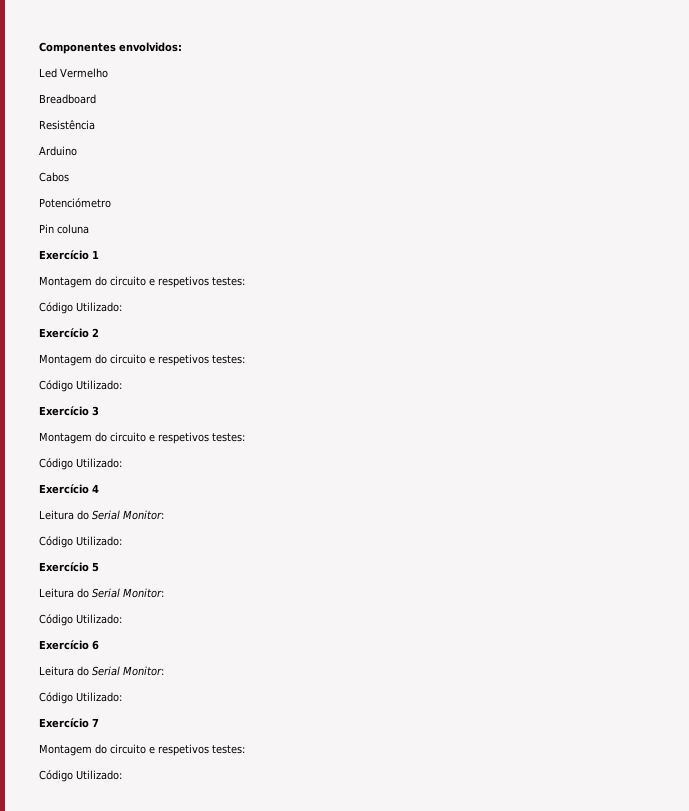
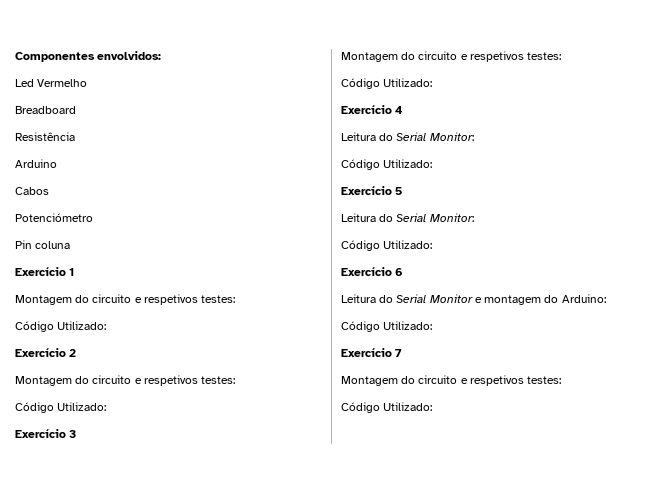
[123,666,164,676] Monitor: -> [429,294,606,305] Monitor e montagem do Arduino:

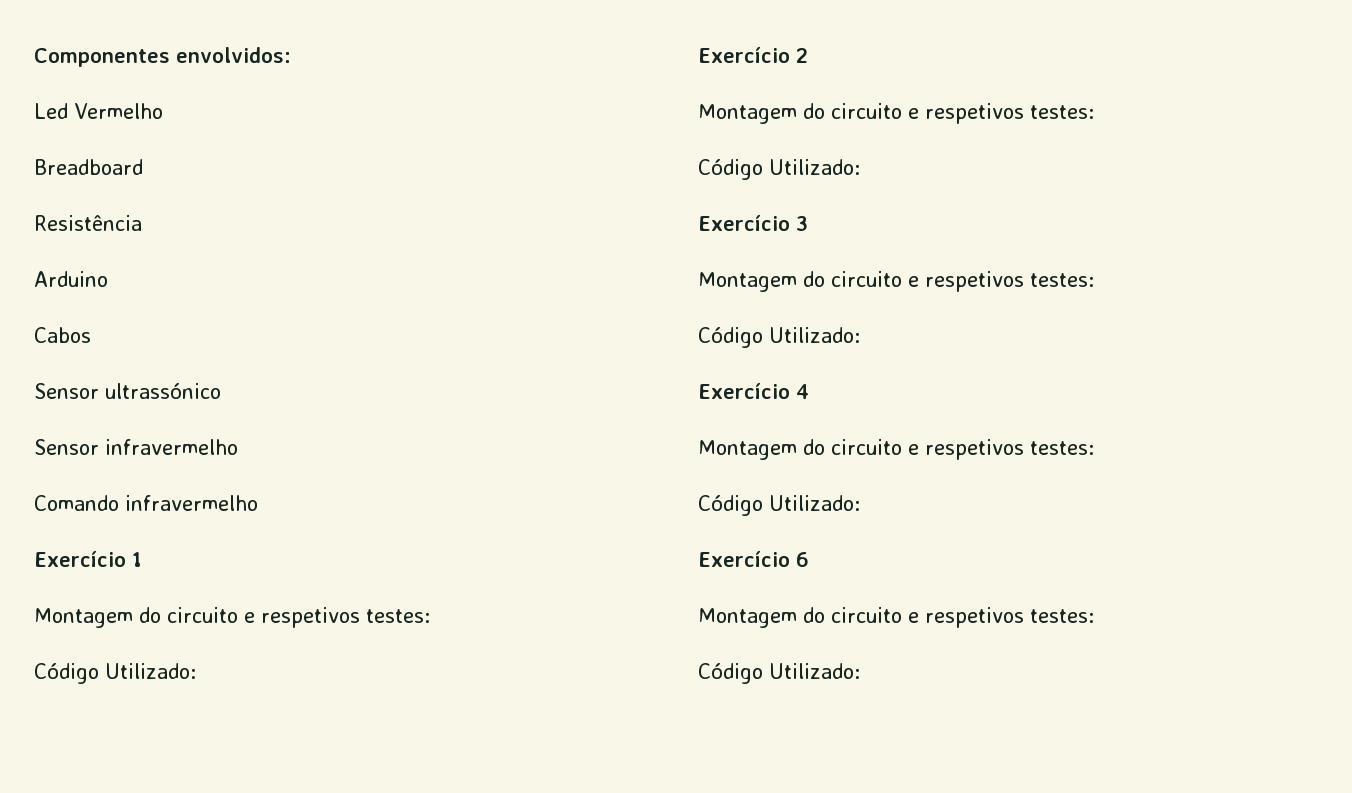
[15,213,93,222] [15,240,71,249] Potenciómetro // Pin coluna -> [34,383,221,399] [34,439,238,455] [34,495,258,511] Sensor ultrassónico // Sensor infravermelho // Comando infravermelho
[341,132,474,141] [341,159,433,170] [341,186,403,195] [341,213,474,222] [341,240,433,251] [341,267,404,276] [341,294,606,305] [341,321,433,332] [341,348,403,357] Leitura do Serial Monitor: // Código Utilizado: // Exercício 5 // Leitura do Serial Monitor: // Código Utilizado: // Exercício 6 // Leitura do Serial Monitor e montagem do Arduino: // Código Utilizado: // Exercício 7 -> [698,439,1094,460] [698,495,860,516] [698,550,809,567] Montagem do circuito e respetivos testes: // Código Utilizado: // Exercício 6

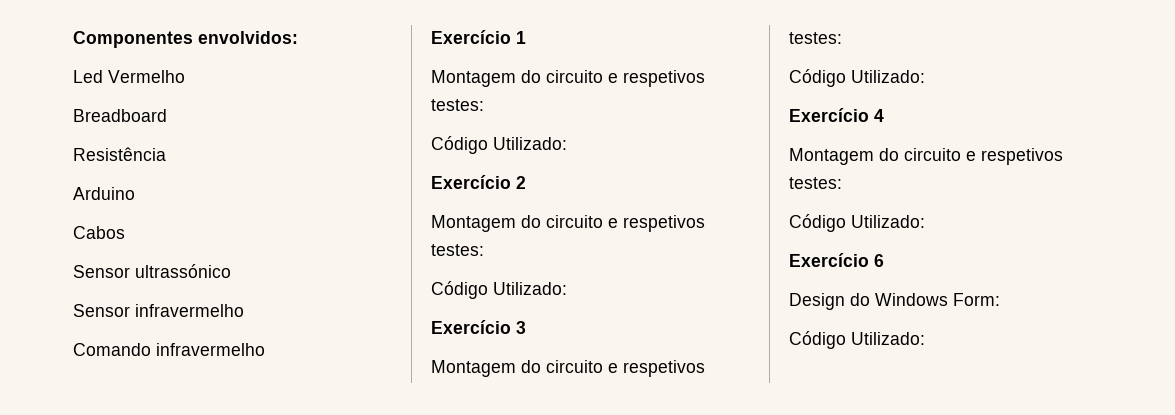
[698,607,1094,628] Montagem do circuito e respetivos testes: -> [789,293,1000,310] Design do Windows Form:

